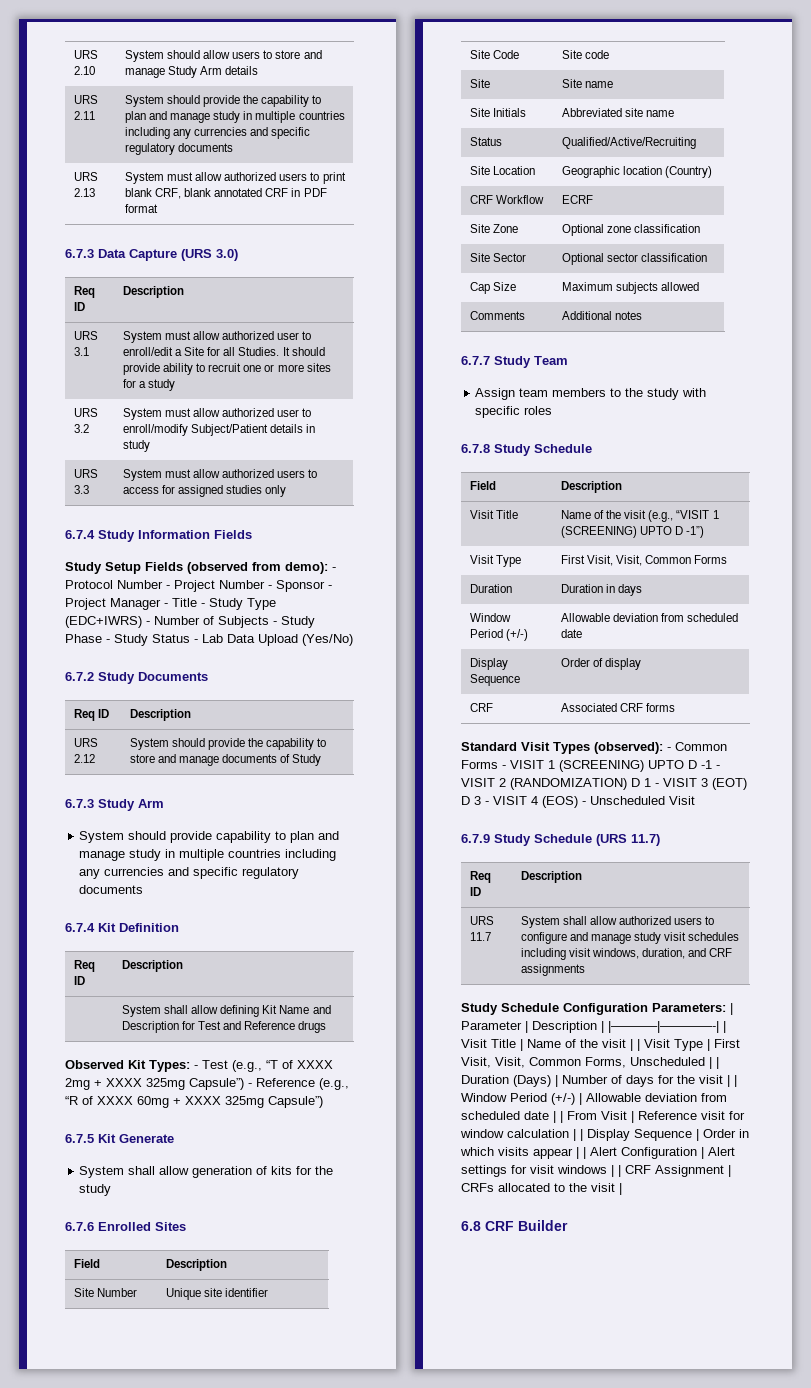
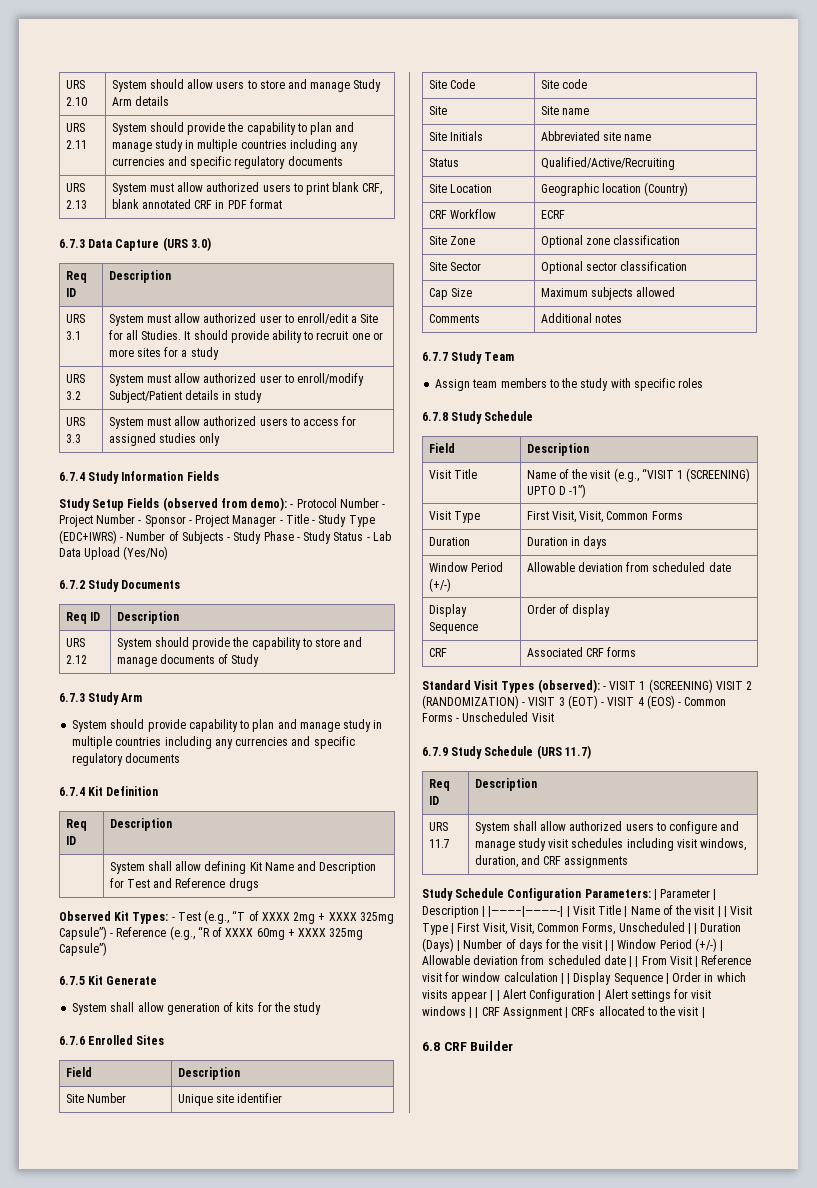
[675,742,727,751] [461,760,720,772] Common Forms - VISIT 1 (SCREENING) UPTO D -1 - -> [609,679,713,693] VISIT 1 (SCREENING)
[631,778,651,787] D 1 -> (519, 702) none
[461,796,481,805] D 3 -> (598, 702) none
(586, 803) none -> [684,697,727,706] [422,713,460,722] Common Forms -

